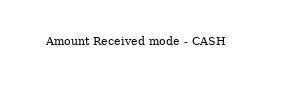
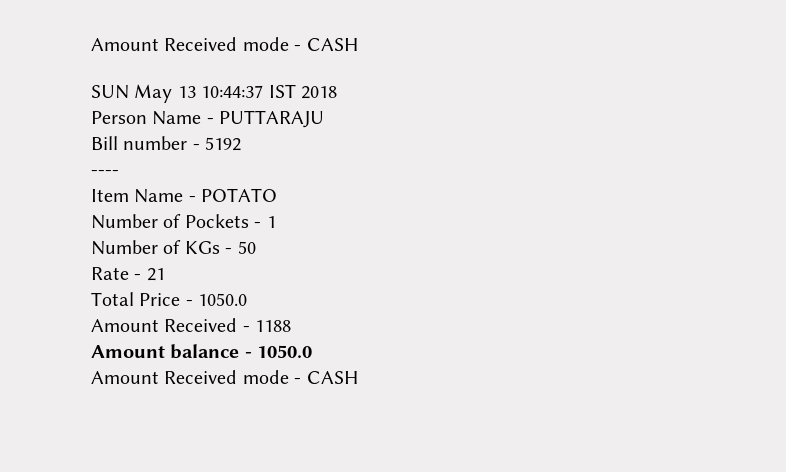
[45,36,226,45] Amount Received mode - CASH -> [91,37,359,51] [91,84,337,103] [91,110,325,128] [91,136,242,151] [91,170,119,176] [91,188,278,203] [91,214,276,229] [91,240,256,255] [91,267,165,281] [91,292,248,306] [91,318,292,332] [91,344,313,359] [91,370,359,384] Amount Received mode - CASH // SUN May 13 10:44:37 IST 2018 // Person Name - PUTTARAJU // Bill number - 5192 // ---- // Item Name - POTATO // Number of Pockets - 1 // Number of KGs - 50 // Rate - 21 // Total Price - 1050.0 // Amount Received - 1188 // Amount balance - 1050.0 // Amount Received mode - CASH

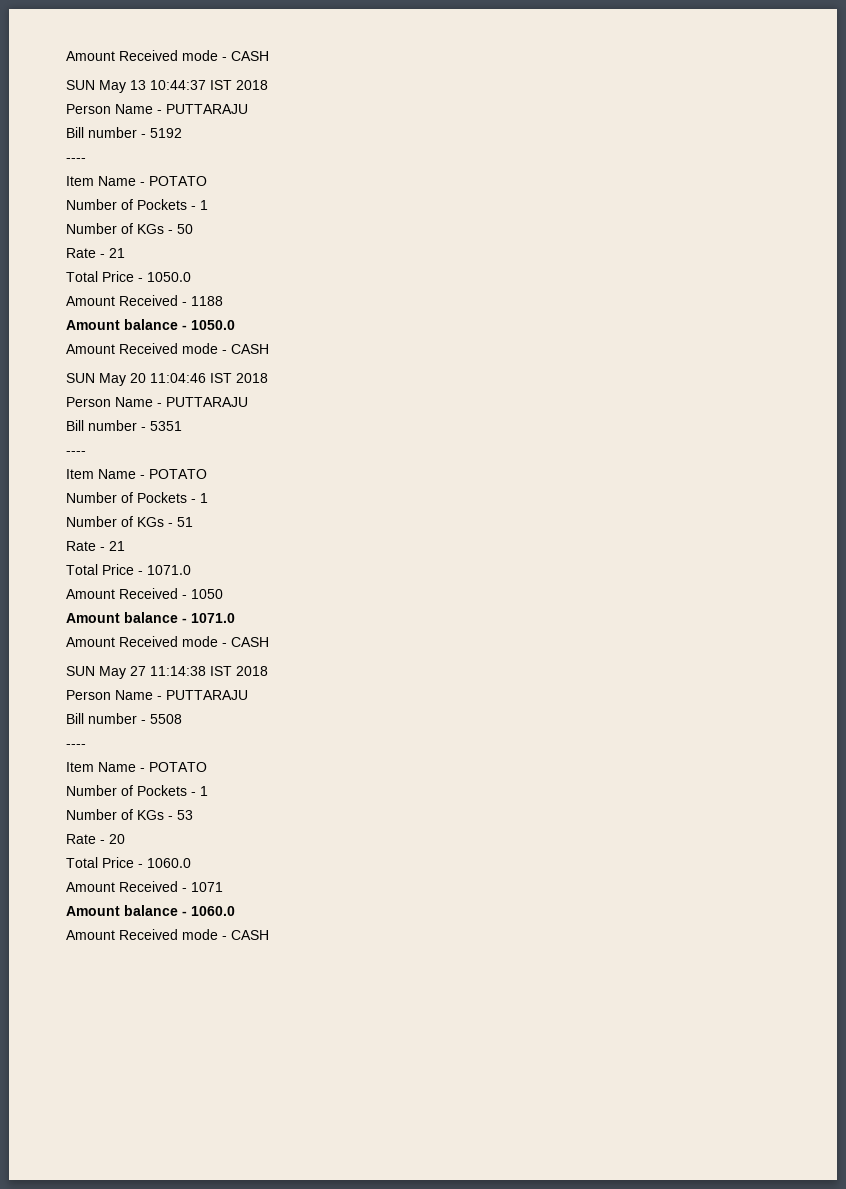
(359, 377) none -> [66,373,268,386] [66,397,248,407] [66,420,182,431] [66,451,86,455] [66,469,207,479] [66,492,208,503] [66,516,193,527] [66,541,125,551] [66,564,191,575] [66,588,223,599] [66,612,235,623] [66,636,269,647] [66,666,268,679] [66,690,248,700] [66,713,182,724] [66,744,86,748] [66,762,207,772] [66,785,208,796] [66,809,193,820] [66,834,125,844] [66,857,191,868] [66,881,223,892] [66,905,235,916] [66,929,269,940] // SUN May 20 11:04:46 IST 2018 // Person Name - PUTTARAJU // Bill number - 5351 // ---- // Item Name - POTATO // Number of Pockets - 1 // Number of KGs - 51 // Rate - 21 // Total Price - 1071.0 // Amount Received - 1050 // Amount balance - 1071.0 // Amount Received mode - CASH // SUN May 27 11:14:38 IST 2018 // Person Name - PUTTARAJU // Bill number - 5508 // ---- // Item Name - POTATO // Number of Pockets - 1 // Number of KGs - 53 // Rate - 20 // Total Price - 1060.0 // Amount Received - 1071 // Amount balance - 1060.0 // Amount Received mode - CASH

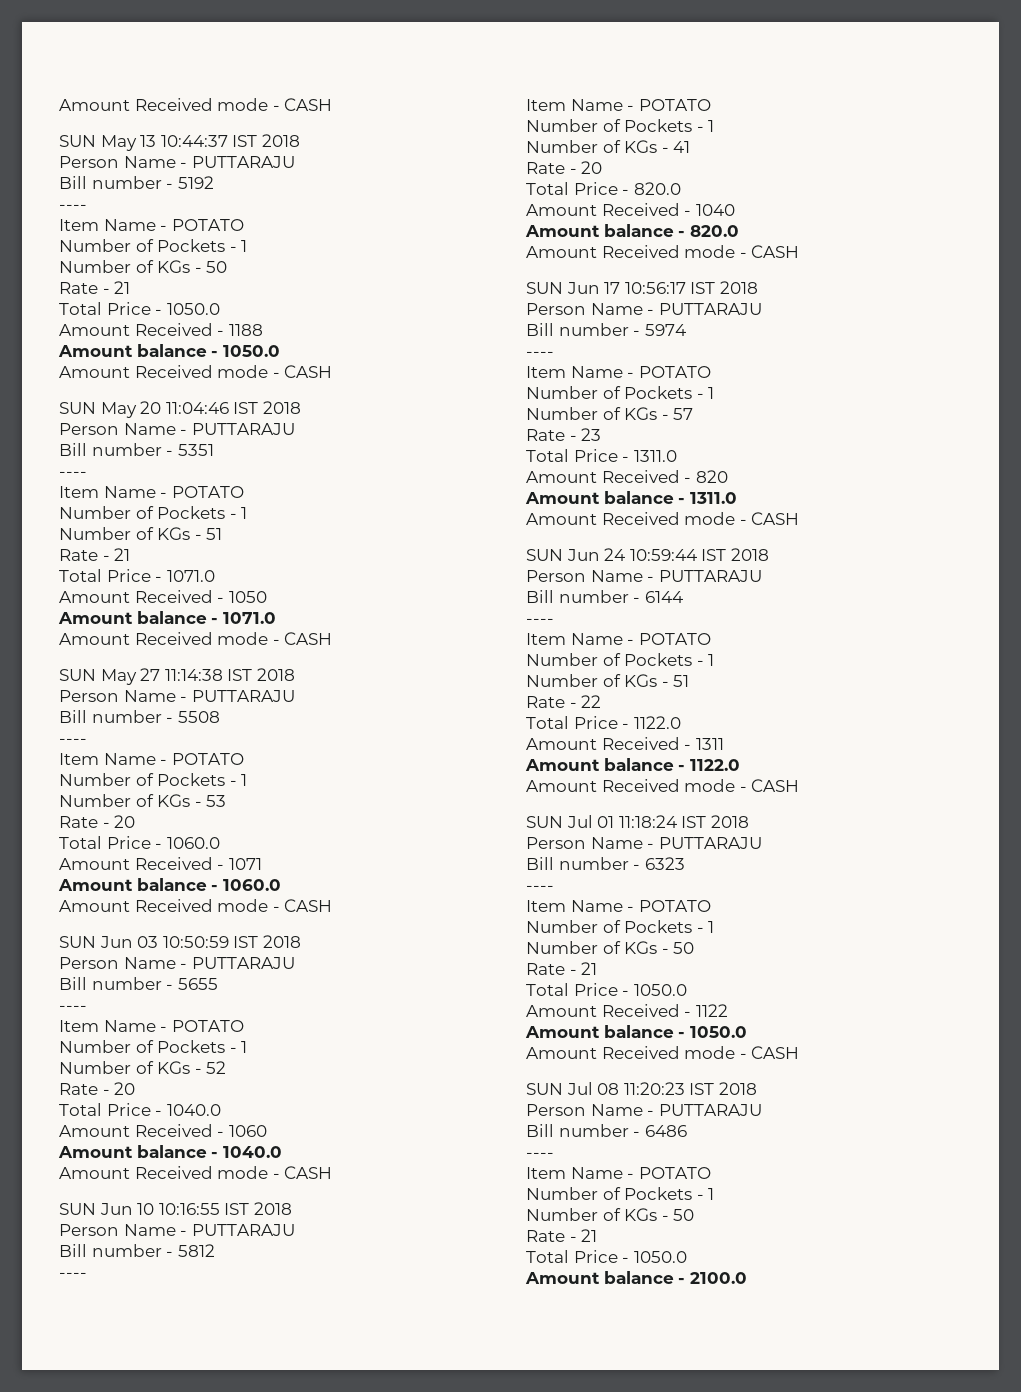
(269, 935) none -> [59,935,301,948] [59,957,295,969] [59,977,218,990] [59,1005,87,1011] [59,1020,244,1032] [59,1040,248,1053] [59,1061,227,1074] [59,1082,136,1095] [59,1103,221,1116] [59,1124,267,1137] [58,1145,282,1158] [59,1166,333,1179] [59,1202,292,1215] [59,1224,295,1236] [59,1244,215,1257] [59,1272,87,1278] [526,99,711,111] [526,119,715,132] [526,140,691,153] [526,161,603,174] [526,182,681,195] [526,203,735,216] [525,224,739,237] [526,245,800,258] [526,281,758,294] [526,303,762,315] [526,323,686,336] [526,351,554,357] [526,366,711,378] [526,386,715,399] [526,407,694,420] [526,428,602,441] [526,449,677,462] [526,470,728,483] [525,491,737,504] [526,512,800,525] [526,548,769,561] [526,570,762,582] [526,590,683,603] [526,618,554,624] [526,633,711,645] [526,653,715,666] [526,674,690,687] [526,695,602,708] [526,716,681,729] [526,737,724,750] [525,758,740,771] [526,779,800,792] [526,815,749,828] [526,837,762,849] [526,857,685,870] [526,885,554,891] [526,900,711,912] [526,920,715,933] [526,941,695,954] [526,962,598,975] [526,983,687,996] [526,1004,728,1017] [525,1025,747,1038] [526,1046,800,1059] [526,1082,757,1095] [526,1104,762,1116] [526,1124,687,1137] [526,1152,554,1158] [526,1167,711,1179] [526,1187,715,1200] [526,1208,695,1221] [526,1229,598,1242] [526,1250,687,1263] [525,1271,747,1284] // SUN Jun 03 10:50:59 IST 2018 // Person Name - PUTTARAJU // Bill number - 5655 // ---- // Item Name - POTATO // Number of Pockets - 1 // Number of KGs - 52 // Rate - 20 // Total Price - 1040.0 // Amount Received - 1060 // Amount balance - 1040.0 // Amount Received mode - CASH // SUN Jun 10 10:16:55 IST 2018 // Person Name - PUTTARAJU // Bill number - 5812 // ---- // Item Name - POTATO // Number of Pockets - 1 // Number of KGs - 41 // Rate - 20 // Total Price - 820.0 // Amount Received - 1040 // Amount balance - 820.0 // Amount Received mode - CASH // SUN Jun 17 10:56:17 IST 2018 // Person Name - PUTTARAJU // Bill number - 5974 // ---- // Item Name - POTATO // Number of Pockets - 1 // Number of KGs - 57 // Rate - 23 // Total Price - 1311.0 // Amount Received - 820 // Amount balance - 1311.0 // Amount Received mode - CASH // SUN Jun 24 10:59:44 IST 2018 // Person Name - PUTTARAJU // Bill number - 6144 // ---- // Item Name - POTATO // Number of Pockets - 1 // Number of KGs - 51 // Rate - 22 // Total Price - 1122.0 // Amount Received - 1311 // Amount balance - 1122.0 // Amount Received mode - CASH // SUN Jul 01 11:18:24 IST 2018 // Person Name - PUTTARAJU // Bill number - 6323 // ---- // Item Name - POTATO // Number of Pockets - 1 // Number of KGs - 50 // Rate - 21 // Total Price - 1050.0 // Amount Received - 1122 // Amount balance - 1050.0 // Amount Received mode - CASH // SUN Jul 08 11:20:23 IST 2018 // Person Name - PUTTARAJU // Bill number - 6486 // ---- // Item Name - POTATO // Number of Pockets - 1 // Number of KGs - 50 // Rate - 21 // Total Price - 1050.0 // Amount balance - 2100.0

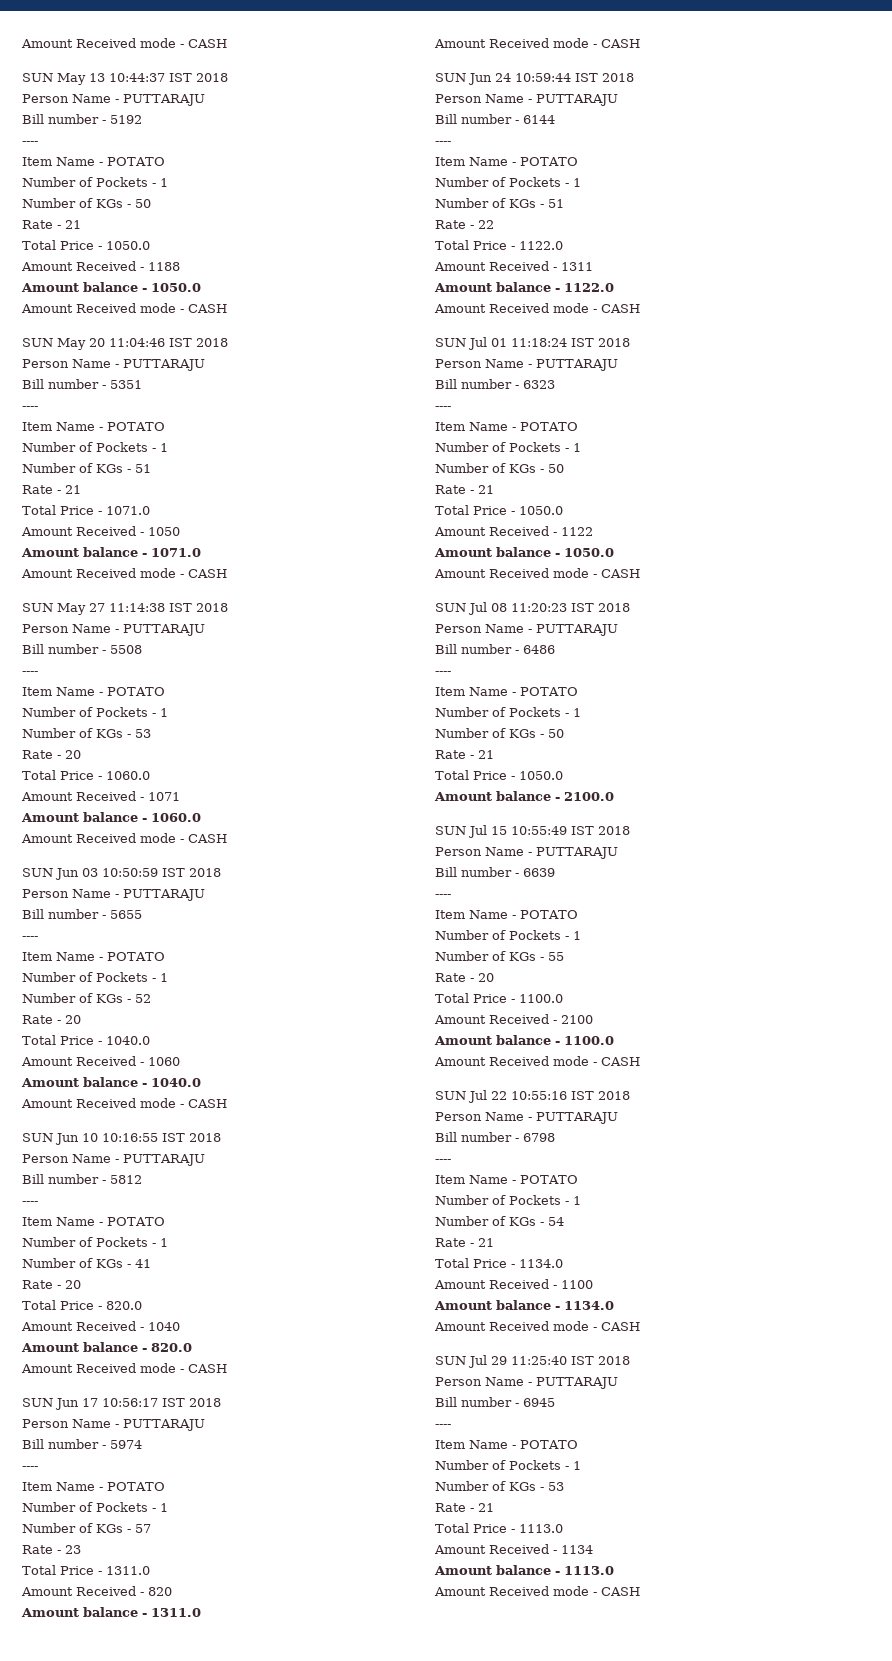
(747, 1278) none -> [435,825,630,838] [435,847,618,859] [435,867,555,877] [435,894,451,898] [435,910,578,919] [435,930,581,940] [435,951,564,961] [435,973,494,982] [435,993,563,1003] [434,1014,593,1024] [434,1035,614,1045] [434,1056,640,1066] [435,1090,630,1103] [435,1112,618,1124] [435,1132,555,1142] [435,1159,451,1163] [435,1175,578,1184] [435,1195,581,1205] [435,1216,564,1226] [435,1238,494,1247] [435,1258,563,1268] [434,1279,593,1289] [434,1300,614,1310] [434,1321,640,1331] [435,1355,630,1368] [435,1377,618,1389] [435,1397,555,1407] [435,1424,451,1428] [435,1440,578,1449] [435,1460,581,1470] [435,1481,564,1491] [435,1503,494,1512] [435,1523,563,1533] [434,1544,593,1554] [434,1565,614,1575] [434,1586,640,1596] // SUN Jul 15 10:55:49 IST 2018 // Person Name - PUTTARAJU // Bill number - 6639 // ---- // Item Name - POTATO // Number of Pockets - 1 // Number of KGs - 55 // Rate - 20 // Total Price - 1100.0 // Amount Received - 2100 // Amount balance - 1100.0 // Amount Received mode - CASH // SUN Jul 22 10:55:16 IST 2018 // Person Name - PUTTARAJU // Bill number - 6798 // ---- // Item Name - POTATO // Number of Pockets - 1 // Number of KGs - 54 // Rate - 21 // Total Price - 1134.0 // Amount Received - 1100 // Amount balance - 1134.0 // Amount Received mode - CASH // SUN Jul 29 11:25:40 IST 2018 // Person Name - PUTTARAJU // Bill number - 6945 // ---- // Item Name - POTATO // Number of Pockets - 1 // Number of KGs - 53 // Rate - 21 // Total Price - 1113.0 // Amount Received - 1134 // Amount balance - 1113.0 // Amount Received mode - CASH

